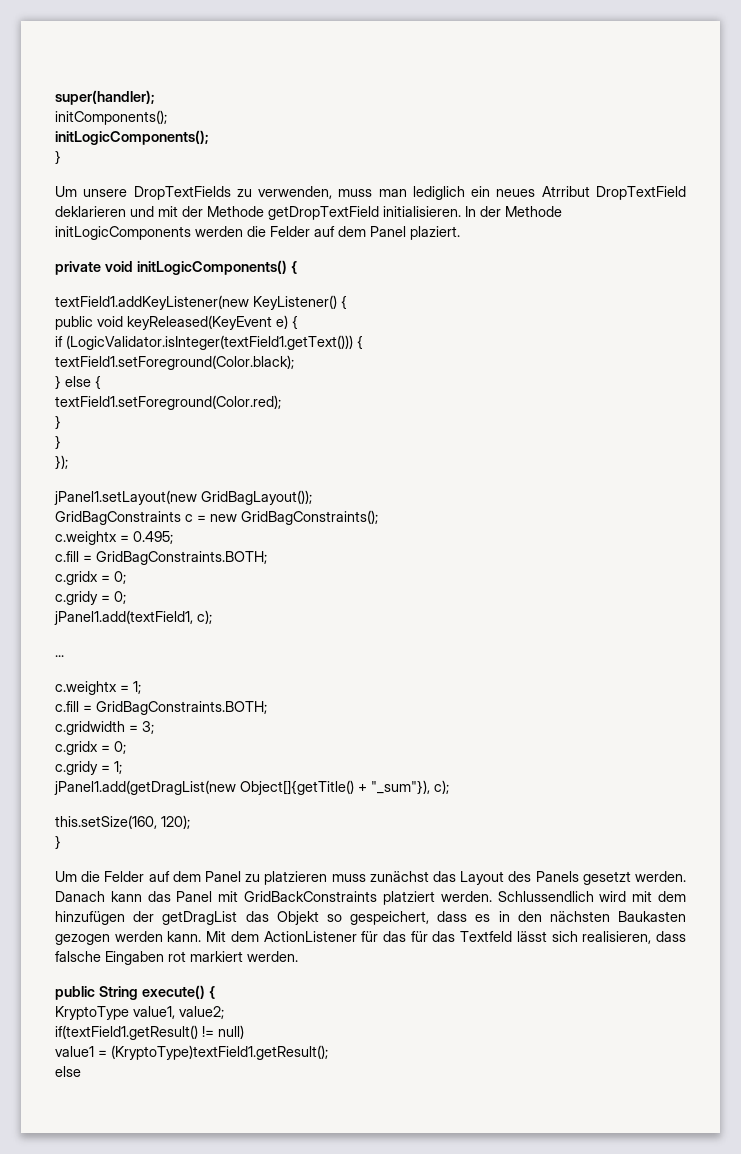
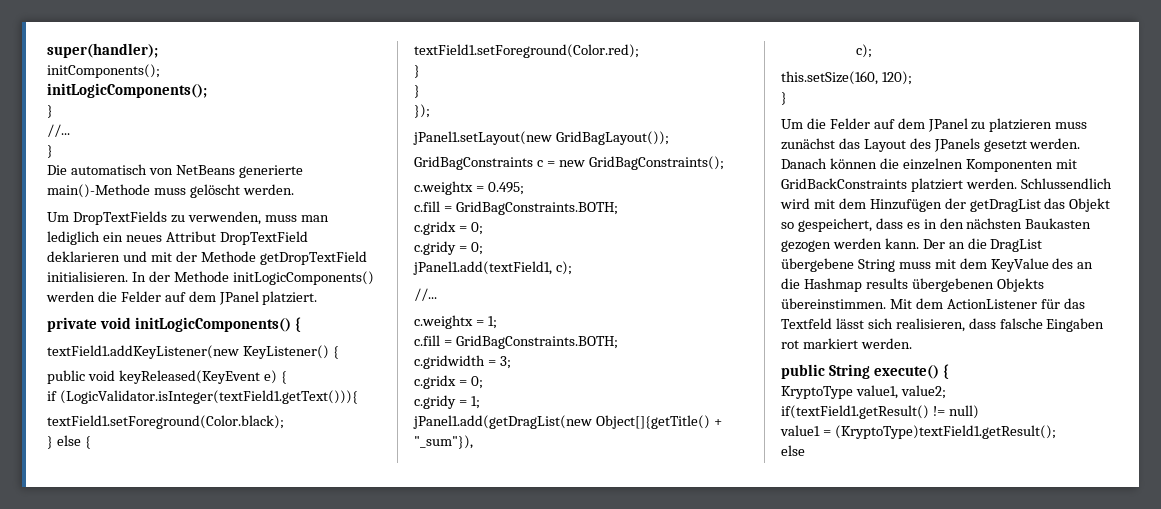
[55,186,128,197] // Um unsere -> [47,124,70,137] [47,145,53,158] [47,164,303,178] [47,184,294,198] [47,212,69,222] // //... // } // Die automatisch von NetBeans generierte main()-Methode muss gelöscht werden. // Um
[541,186,590,197] Atrribut -> [165,231,216,242] Attribut
[55,226,191,240] initLogicComponents -> [232,271,374,285] initLogicComponents()
[370,226,460,240] Panel plaziert. -> [218,291,318,305] JPanel platziert.
[66,335,363,350] (LogicValidator.isInteger(textField1.getText())) { -> [59,390,358,404] (LogicValidator.isInteger(textField1.getText())){
[55,655,64,657] ... -> [414,288,437,301] //...
(430, 787) none -> (473, 442) //
[205,871,241,882] Panel -> [927,118,968,132] JPanel
[535,871,579,882] Panels -> [933,138,980,152] JPanels
[110,891,213,902] kann das Panel -> [829,158,1053,172] können die einzelnen Komponenten
[55,911,125,925] hinzufügen -> [869,199,942,212] Hinzufügen
(202, 936) none -> [922,238,1043,252] [781,258,1094,272] [781,278,1044,292] [781,298,886,309] Der an die DragList übergebene String muss mit dem KeyValue des an die Hashmap results übergebenen Objekts übereinstimmen.
[410,931,456,942] für das -> (1085, 303) none

